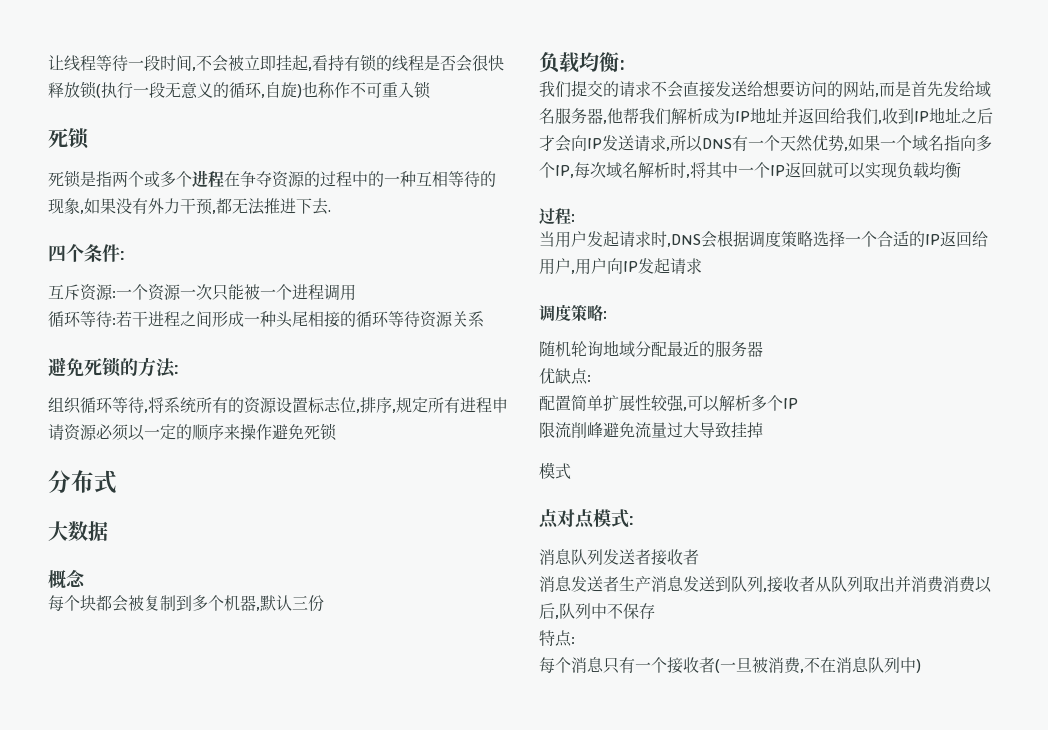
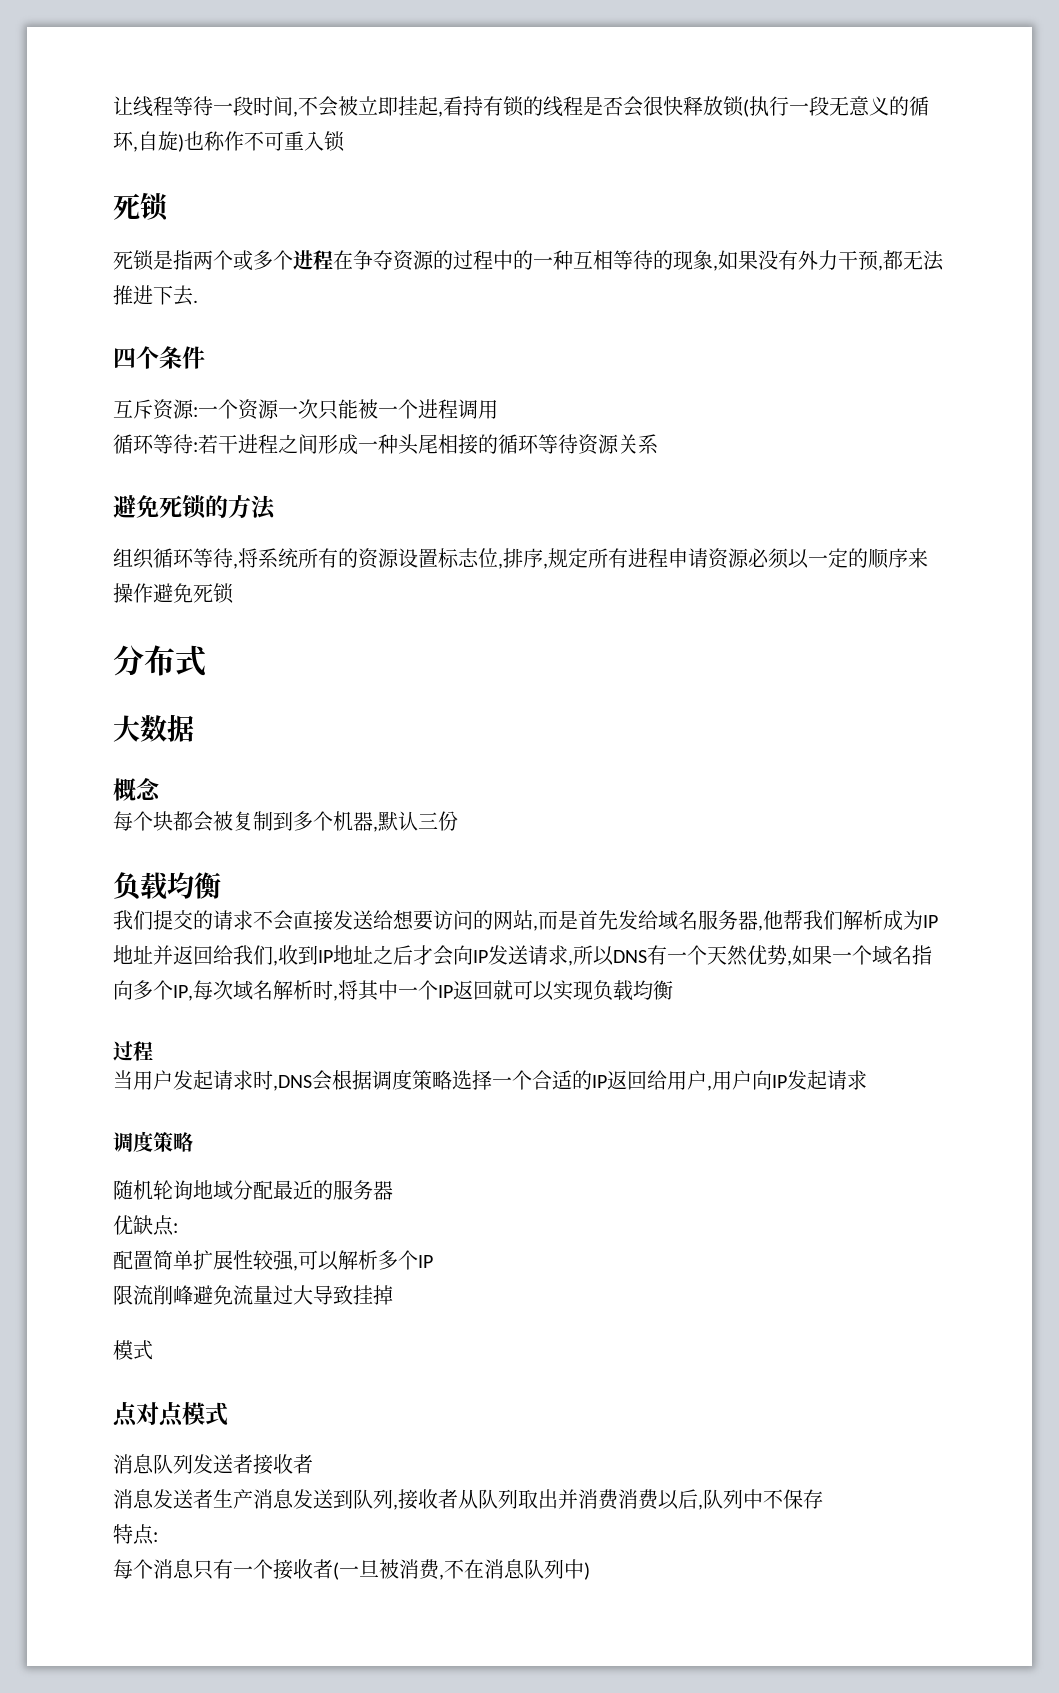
[120,251,125,260] : -> (205, 357) none
[174,365,179,374] : -> (276, 507) none
[619,60,625,70] : -> (221, 885) none
[571,214,575,222] : -> (153, 1051) none
[603,311,607,319] : -> (193, 1142) none
[629,516,634,525] : -> (228, 1414) none

